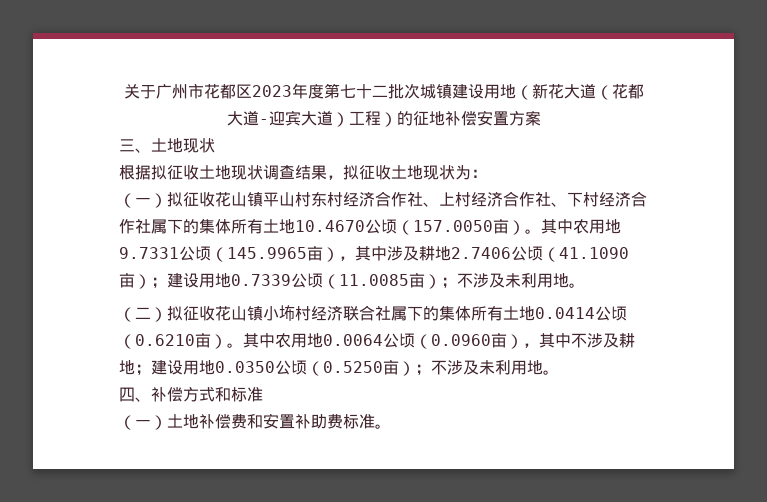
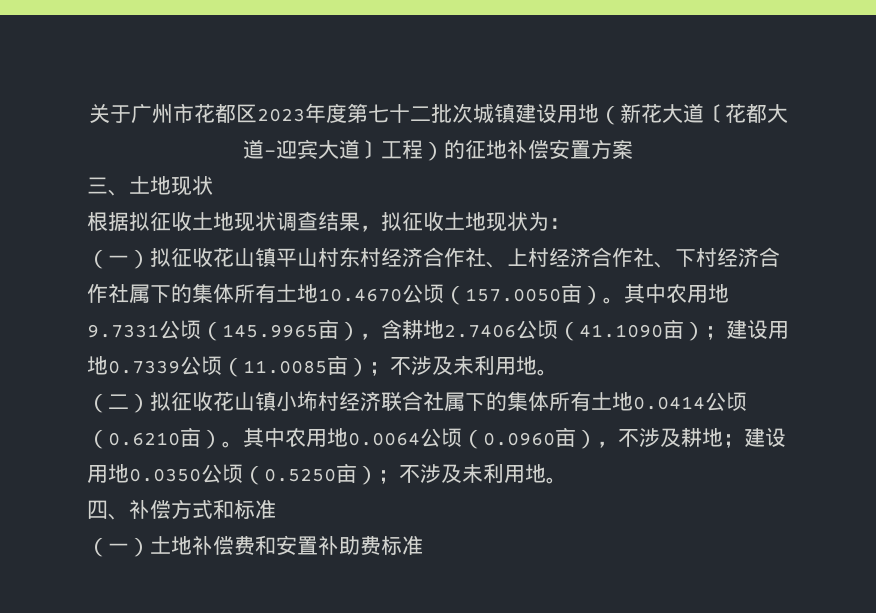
[595,85,612,100] （ -> [703,104,725,123] 〔
[332,112,349,127] ） -> [360,140,381,159] 〕
[355,246,419,261] 其中涉及 -> [381,319,402,339] 含
[539,333,571,348] 其中 -> (618, 444) none
[375,424,391,429] 。 -> (423, 545) none

